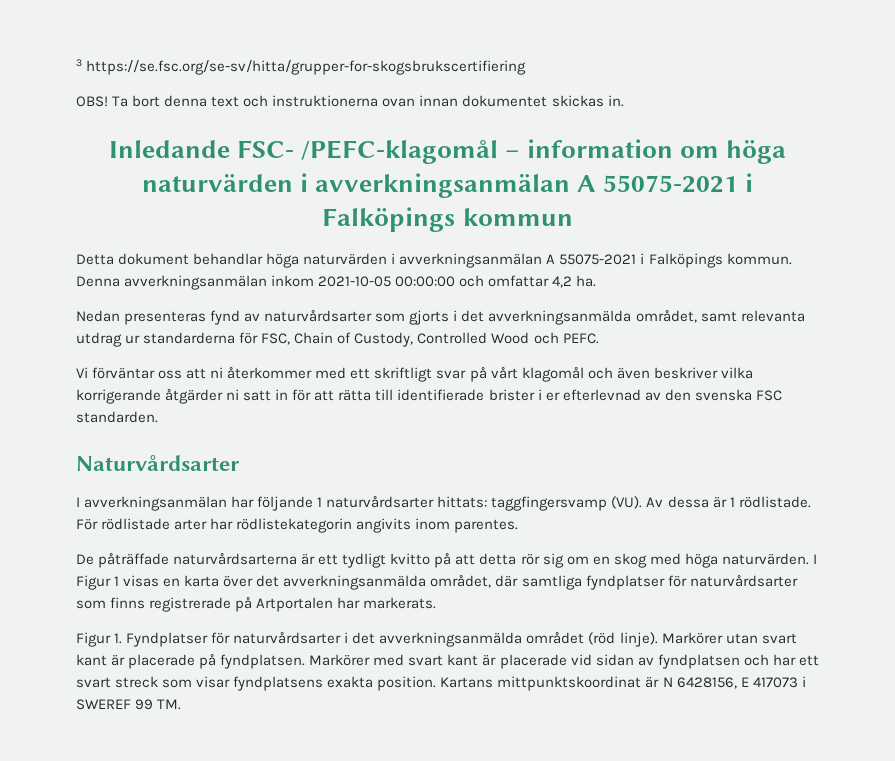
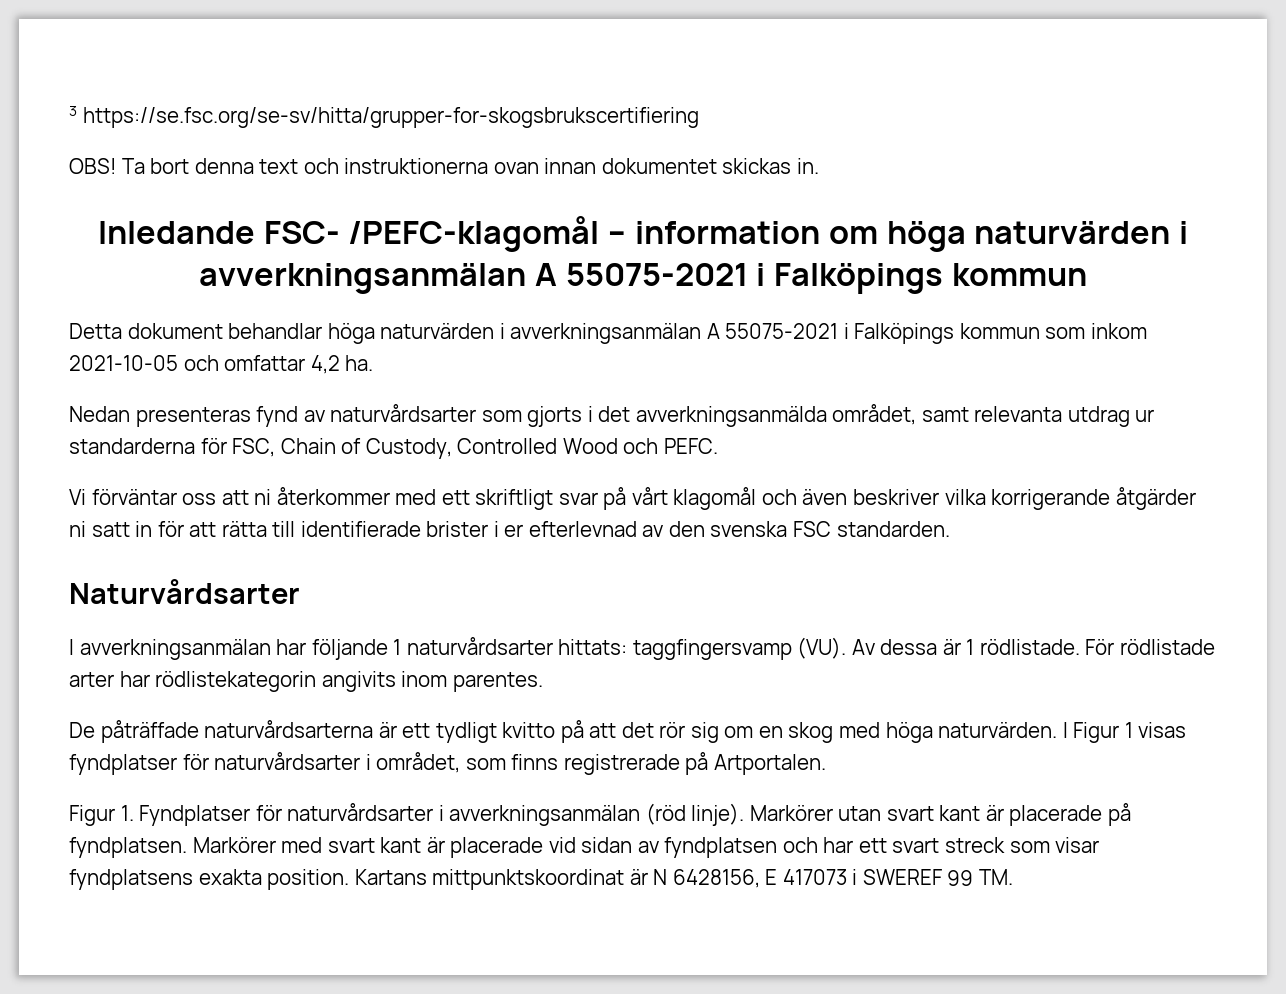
[726,253,792,265] [76,275,268,290] kommun. Denna avverkningsanmälan -> [959,323,1086,339] kommun som
[395,276,456,287] 00:00:00 -> (178, 363) none
[479,553,517,565] detta -> [621,722,654,738] det
[163,574,582,590] en karta över det avverkningsanmälda området, där samtliga -> (1187, 730) none
(798, 580) none -> [365,752,461,773] i området,
[256,597,437,612] Artportalen har markerats. -> [713,754,826,775] Artportalen.
[352,631,585,647] det avverkningsanmälda området -> [449,805,641,826] avverkningsanmälan

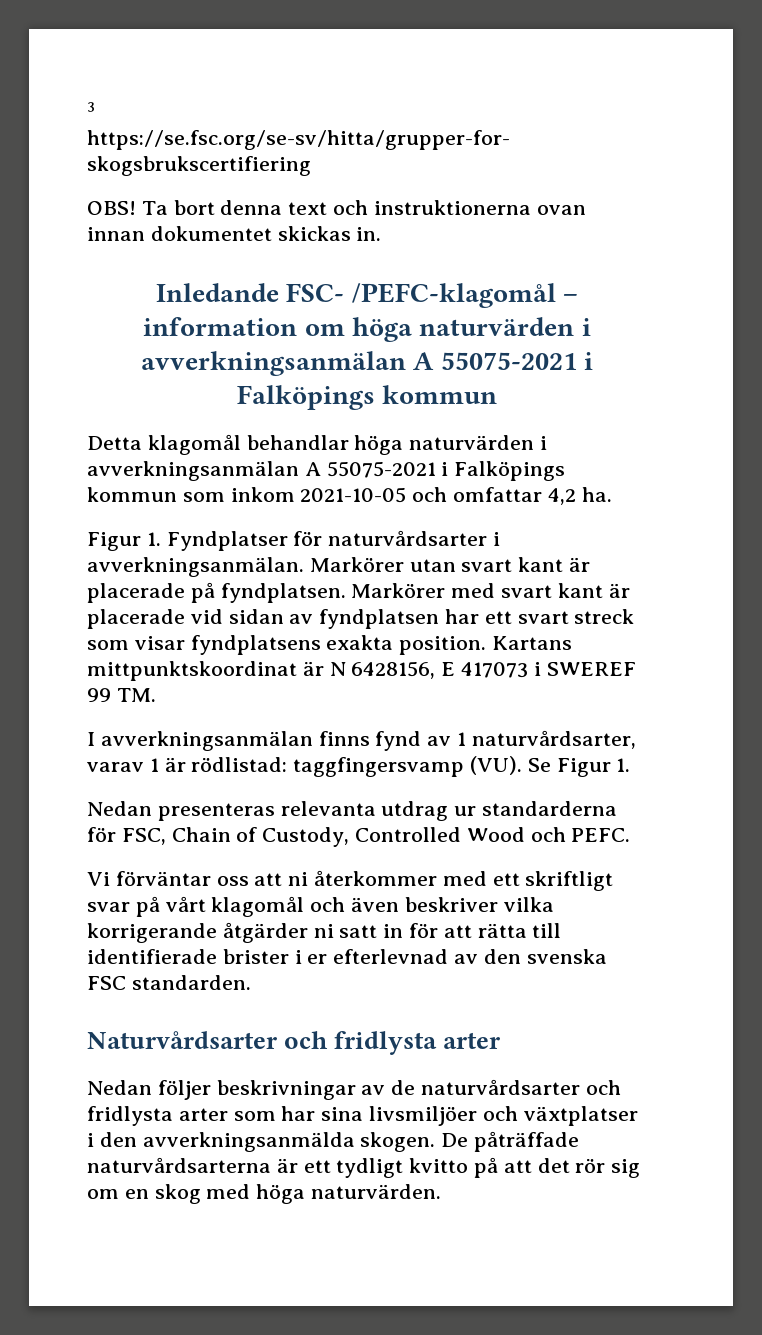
[127,323,223,339] dokument -> [147,434,241,455] klagomål
[69,404,969,427] Nedan presenteras fynd av naturvårdsarter som gjorts i det avverkningsanmälda området, samt -> [87,530,501,551] [87,557,591,577] [87,582,630,603] [87,609,635,629] [87,635,573,655] [87,661,636,681] [87,688,156,702] [87,730,636,751] [87,756,631,777] [87,801,275,821] Figur 1. Fyndplatser för naturvårdsarter i avverkningsanmälan. Markörer utan svart kant är placerade på fyndplatsen. Markörer med svart kant är placerade vid sidan av fyndplatsen har ett svart streck som visar fyndplatsens exakta position. Kartans mittpunktskoordinat är N 6428156, E 417073 i SWEREF 99 TM. // I avverkningsanmälan finns fynd av 1 naturvårdsarter, varav 1 är rödlistad: taggfingersvamp (VU). Se Figur 1. // Nedan presenteras
[69,637,1216,660] [69,671,543,692] // I avverkningsanmälan har följande 1 naturvårdsarter hittats: taggfingersvamp (VU). Av dessa är 1 rödlistade. För rödlistade arter har rödlistekategorin angivits inom parentes. // -> [284,1031,502,1055] [87,1079,621,1100] [87,1106,638,1126] [87,1132,436,1152] och fridlysta arter // Nedan följer beskrivningar av de naturvårdsarter och fridlysta arter som har sina livsmiljöer och växtplatser i den avverkningsanmälda skogen.
[1062,722,1187,743] [69,752,826,775] [69,803,1132,826] [69,837,1100,858] [69,869,1013,890] I Figur 1 visas fyndplatser för naturvårdsarter i området, som finns registrerade på Artportalen. // Figur 1. Fyndplatser för naturvårdsarter i avverkningsanmälan (röd linje). Markörer utan svart kant är placerade på fyndplatsen. Markörer med svart kant är placerade vid sidan av fyndplatsen och har ett svart streck som visar fyndplatsens exakta position. Kartans mittpunktskoordinat är N 6428156, E 417073 i SWEREF 99 TM. -> (442, 1191) none

